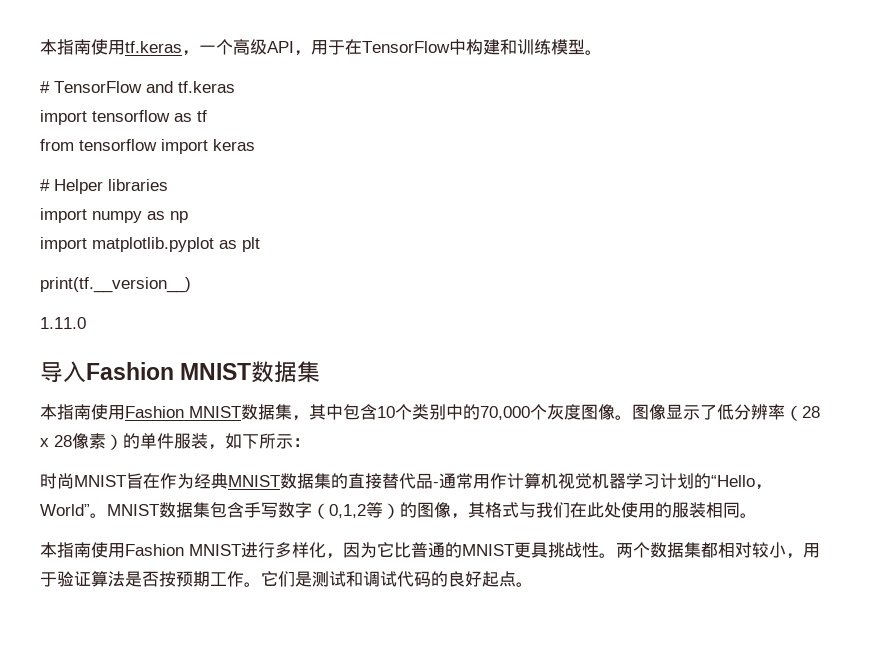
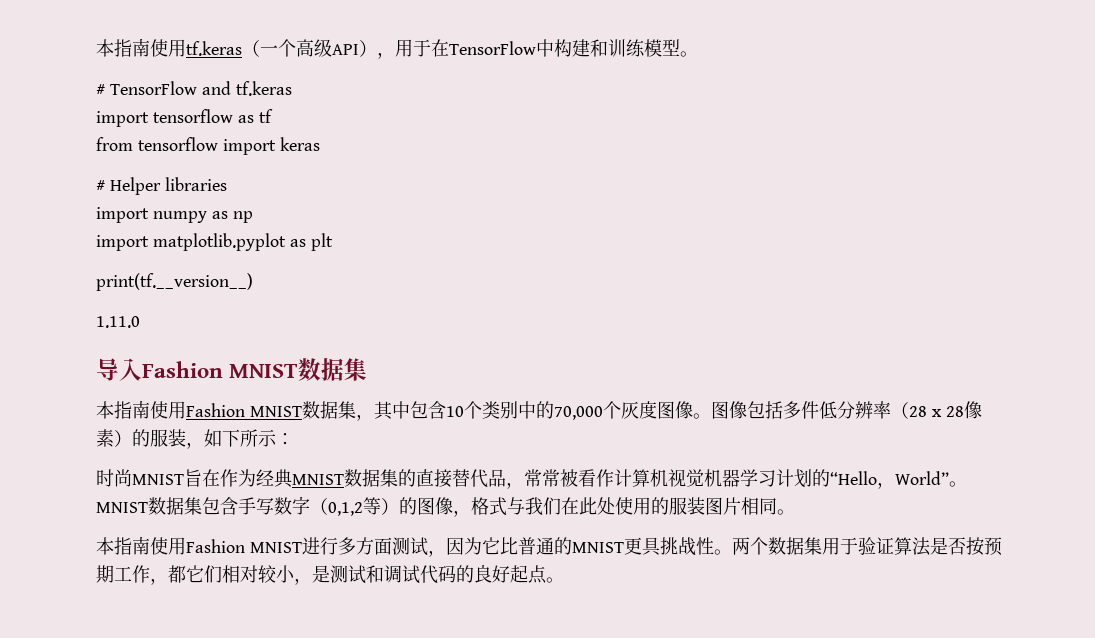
[182,50,199,56] ， -> [242,40,260,57] （
(294, 47) none -> [359,40,377,57] ）
[666,404,717,420] 显示了 -> [746,401,819,419] 包括多件
[140,433,174,449] 单件 -> (150, 438) none
[433,473,490,489] -通常用 -> [506,469,596,489] ，常常被看
[468,502,485,518] 其 -> (471, 513) none
(706, 510) none -> [705,497,741,515] 图片
[292,542,326,558] 样化 -> [355,537,428,556] 方面测试
[701,542,803,559] 都相对较小， -> (822, 546) none
[244,571,295,587] 。它们 -> [150,565,312,585] ，都它们相对较小，

